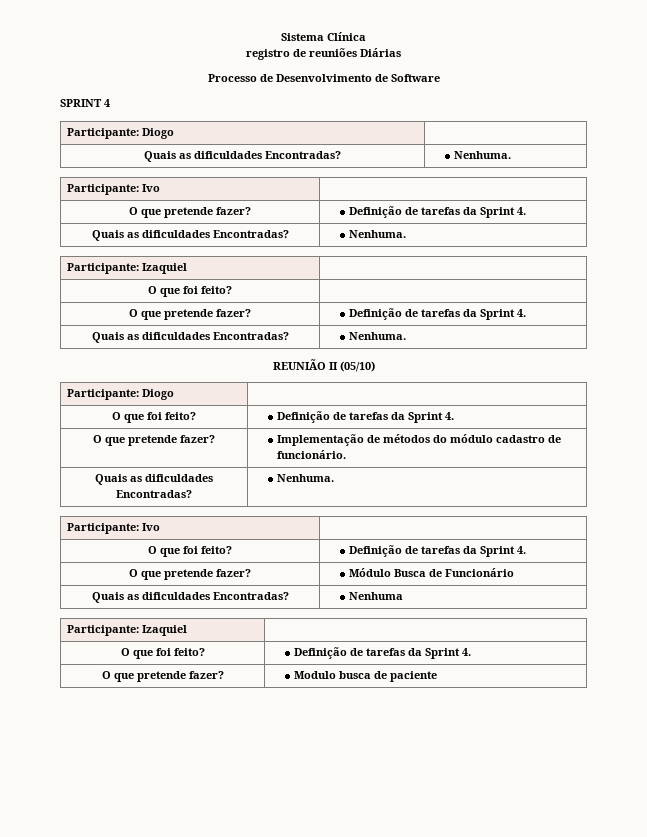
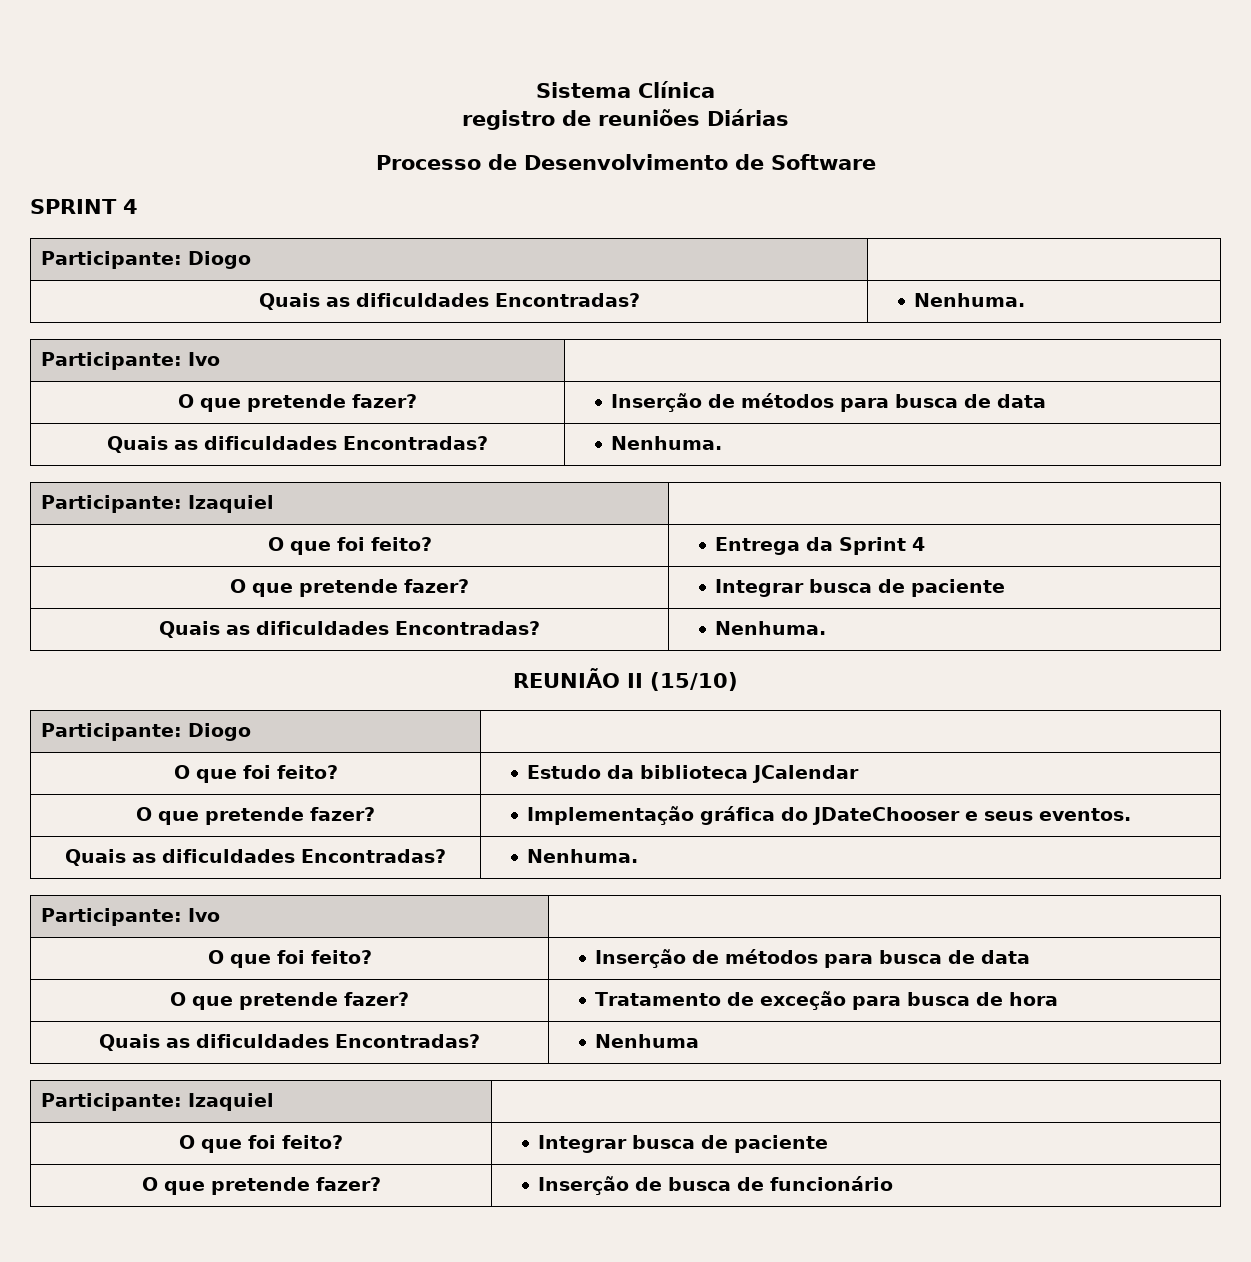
[349,206,527,218] Definição de tarefas da Sprint 4. -> [611,393,1047,412] Inserção de métodos para busca de data
[129,309,251,320] [349,308,527,320] // O que pretende fazer? | Definição de tarefas da Sprint 4. -> [715,537,926,555] [229,579,469,597] [715,579,1006,597] Entrega da Sprint 4 // O que pretende fazer? | Integrar busca de paciente
[339,361,375,372] (05/10) -> [650,672,738,691] (15/10)
[277,411,455,423] Definição de tarefas da Sprint 4. -> [527,765,860,783] Estudo da biblioteca JCalendar
[367,434,562,443] [277,450,347,459] de métodos do módulo cadastro de funcionário. -> [700,806,1132,825] gráfica do JDateChooser e seus eventos.
[349,545,527,557] [129,569,251,580] [349,568,515,577] Definição de tarefas da Sprint 4. // O que pretende fazer? | Módulo Busca de Funcionário -> [595,949,1031,968] [170,992,409,1010] [595,991,1059,1010] Inserção de métodos para busca de data // O que pretende fazer? | Tratamento de exceção para busca de hora
[294,647,472,659] [101,671,224,682] [294,671,438,682] Definição de tarefas da Sprint 4. // O que pretende fazer? | Modulo busca de paciente -> [538,1135,829,1153] [141,1177,381,1195] [538,1176,894,1195] Integrar busca de paciente // O que pretende fazer? | Inserção de busca de funcionário

